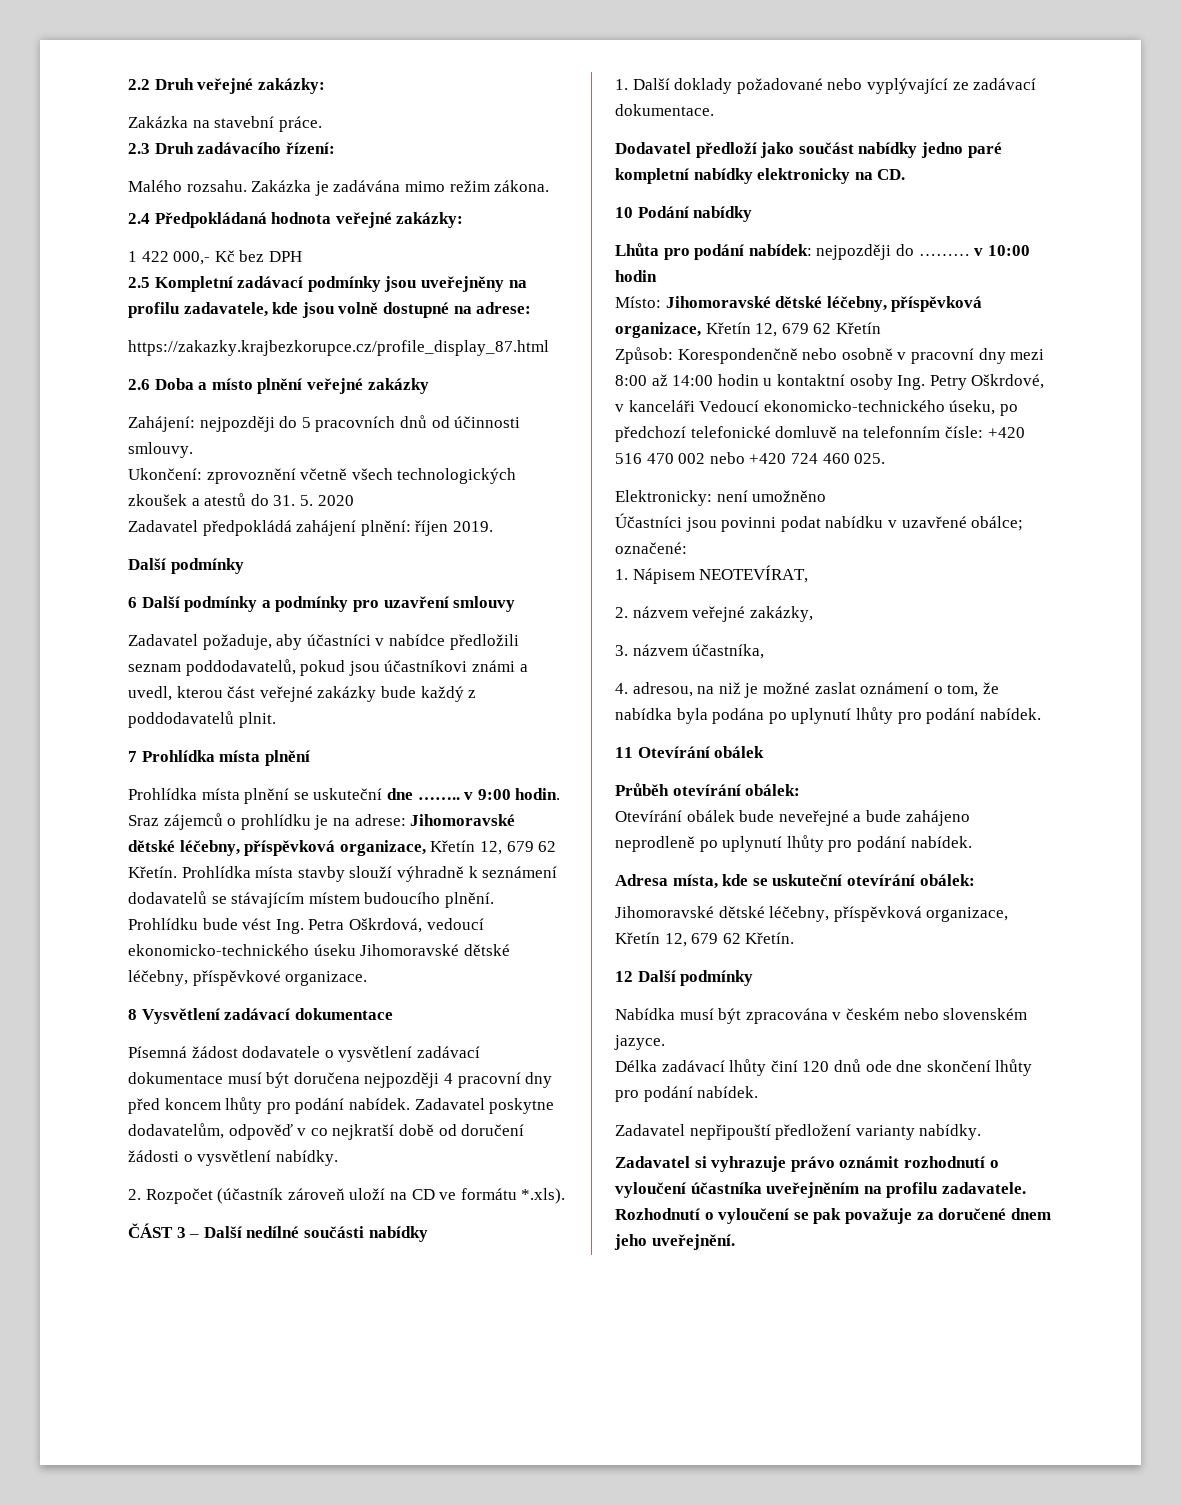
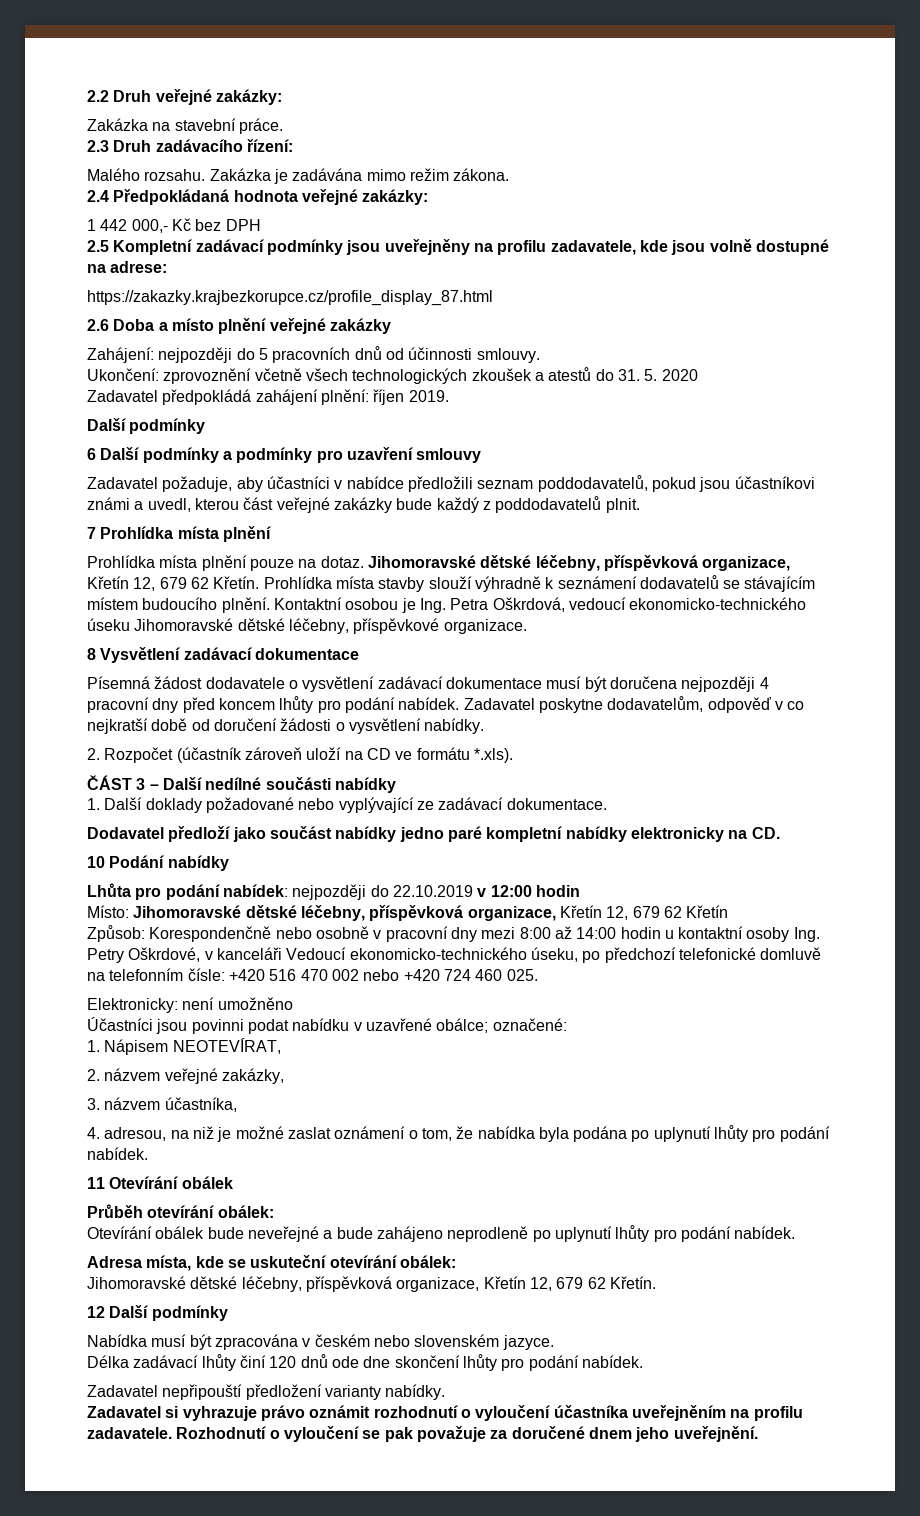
[141,251,169,262] 422 -> [100,219,128,231] 442
[293,788,561,800] [128,813,406,830] se uskuteční dne …….. v 9:00 hodin. Sraz zájemců o prohlídku je na adrese: -> [249,556,364,571] pouze na dotaz.
[128,918,272,930] Prohlídku bude vést -> [273,597,416,613] Kontaktní osobou je
[918,245,1030,256] ……… v 10:00 -> [392,885,532,897] 22.10.2019 v 12:00

